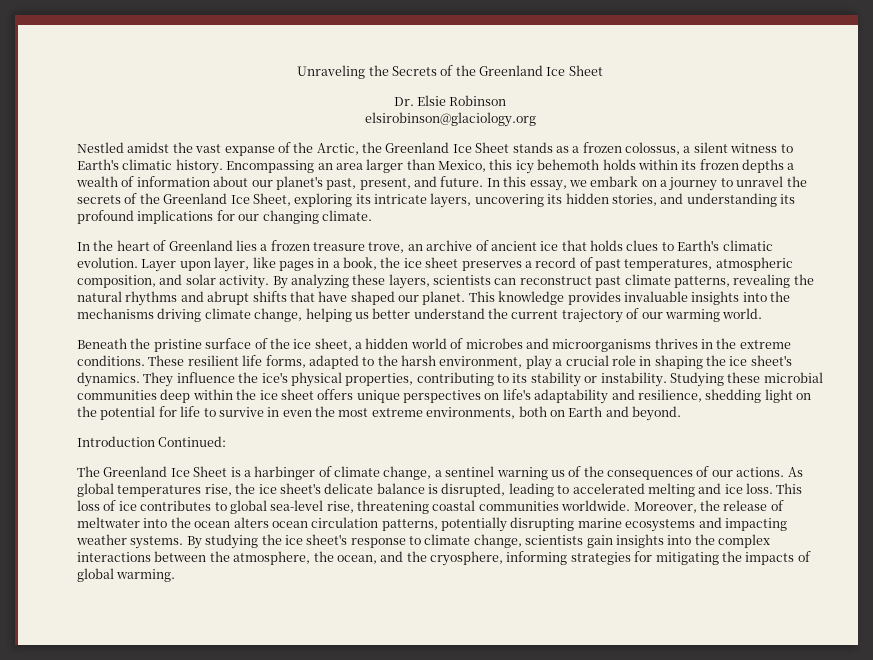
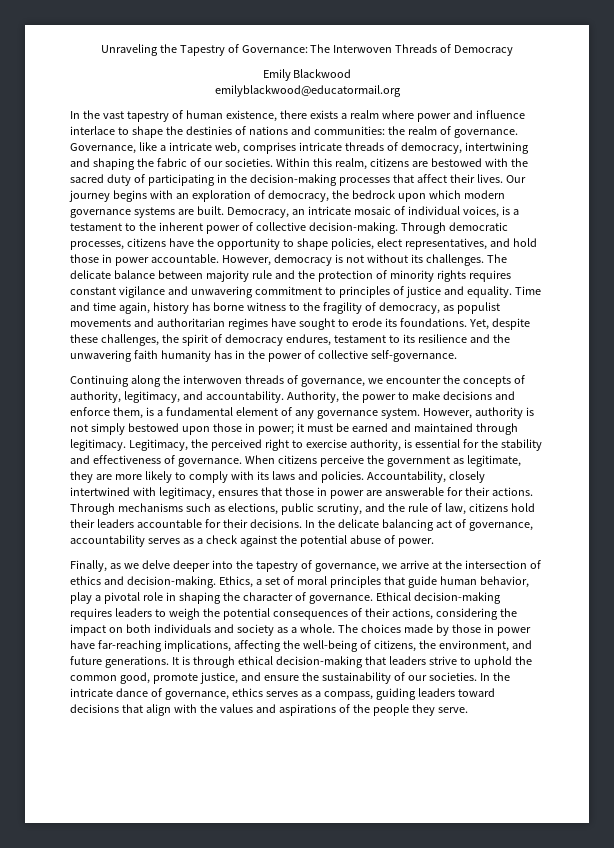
[391,65,603,76] [393,95,507,106] [364,112,536,127] [77,142,793,156] [77,159,795,174] [76,176,807,191] [77,193,795,208] [77,210,372,224] [77,240,773,253] [77,257,793,272] [77,274,814,289] [77,291,790,306] [77,308,763,323] [77,338,791,352] [77,355,523,369] Secrets of the Greenland Ice Sheet // Dr. Elsie Robinson // elsirobinson@glaciology.org // Nestled amidst the vast expanse of the Arctic, the Greenland Ice Sheet stands as a frozen colossus, a silent witness to Earth's climatic history. Encompassing an area larger than Mexico, this icy behemoth holds within its frozen depths a wealth of information about our planet's past, present, and future. In this essay, we embark on a journey to unravel the secrets of the Greenland Ice Sheet, exploring its intricate layers, uncovering its hidden stories, and understanding its profound implications for our changing climate. // In the heart of Greenland lies a frozen treasure trove, an archive of ancient ice that holds clues to Earth's climatic evolution. Layer upon layer, like pages in a book, the ice sheet preserves a record of past temperatures, atmospheric composition, and solar activity. By analyzing these layers, scientists can reconstruct past climate patterns, revealing the natural rhythms and abrupt shifts that have shaped our planet. This knowledge provides invaluable insights into the mechanisms driving climate change, helping us better understand the current trajectory of our warming world. // Beneath the pristine surface of the ice sheet, a hidden world of microbes and microorganisms thrives in the extreme conditions. These resilient life forms, adapted to the harsh environment, -> [179,44,514,56] [262,69,352,81] [214,85,401,97] [70,110,525,122] [70,126,518,138] [70,142,529,154] [70,158,528,170] [70,174,526,186] [69,190,505,202] [70,206,519,218] [70,222,508,234] [70,238,537,250] [70,254,507,266] [70,270,511,282] [70,286,541,298] [70,302,500,314] [70,318,530,330] [70,334,510,346] [70,350,457,362] [70,375,525,387] [70,391,515,403] [70,407,534,419] [70,423,518,435] [70,439,542,451] [70,455,521,467] [70,471,485,483] [70,487,533,499] [70,503,535,515] [70,519,533,531] [70,535,434,547] [70,560,541,572] [70,576,529,588] Tapestry of Governance: The Interwoven Threads of Democracy // Emily Blackwood // emilyblackwood@educatormail.org // In the vast tapestry of human existence, there exists a realm where power and influence interlace to shape the destinies of nations and communities: the realm of governance. Governance, like a intricate web, comprises intricate threads of democracy, intertwining and shaping the fabric of our societies. Within this realm, citizens are bestowed with the sacred duty of participating in the decision-making processes that affect their lives. Our journey begins with an exploration of democracy, the bedrock upon which modern governance systems are built. Democracy, an intricate mosaic of individual voices, is a testament to the inherent power of collective decision-making. Through democratic processes, citizens have the opportunity to shape policies, elect representatives, and hold those in power accountable. However, democracy is not without its challenges. The delicate balance between majority rule and the protection of minority rights requires constant vigilance and unwavering commitment to principles of justice and equality. Time and time again, history has borne witness to the fragility of democracy, as populist movements and authoritarian regimes have sought to erode its foundations. Yet, despite these challenges, the spirit of democracy endures, testament to its resilience and the unwavering faith humanity has in the power of collective self-governance. // Continuing along the interwoven threads of governance, we encounter the concepts of authority, legitimacy, and accountability. Authority, the power to make decisions and enforce them, is a fundamental element of any governance system. However, authority is not simply bestowed upon those in power; it must be earned and maintained through legitimacy. Legitimacy, the perceived right to exercise authority, is essential for the stability and effectiveness of governance. When citizens perceive the government as legitimate, they are more likely to comply with its laws and policies. Accountability, closely intertwined with legitimacy, ensures that those in power are answerable for their actions. Through mechanisms such as elections, public scrutiny, and the rule of law, citizens hold their leaders accountable for their decisions. In the delicate balancing act of governance, accountability serves as a check against the potential abuse of power. // Finally, as we delve deeper into the tapestry of governance, we arrive at the intersection of ethics and decision-making. Ethics, a set of moral principles that guide human behavior,
[565,355,609,366] crucial -> [103,592,140,604] pivotal
[729,355,792,366] [77,372,823,387] [77,389,811,404] [77,406,681,421] [77,436,227,447] [77,466,803,480] [77,483,803,497] [77,500,784,514] [77,517,787,532] [76,534,770,549] [77,551,811,566] [77,568,176,582] ice sheet's dynamics. They influence the ice's physical properties, contributing to its stability or instability. Studying these microbial communities deep within the ice sheet offers unique perspectives on life's adaptability and resilience, shedding light on the potential for life to survive in even the most extreme environments, both on Earth and beyond. // Introduction Continued: // The Greenland Ice Sheet is a harbinger of climate change, a sentinel warning us of the consequences of our actions. As global temperatures rise, the ice sheet's delicate balance is disrupted, leading to accelerated melting and ice loss. This loss of ice contributes to global sea-level rise, threatening coastal communities worldwide. Moreover, the release of meltwater into the ocean alters ocean circulation patterns, potentially disrupting marine ecosystems and impacting weather systems. By studying the ice sheet's response to climate change, scientists gain insights into the complex interactions between the atmosphere, the ocean, and the cryosphere, informing strategies for mitigating the impacts of global warming. -> [242,592,501,604] [70,608,517,620] [70,624,531,636] [70,640,532,652] [70,656,532,668] [70,672,510,684] [70,688,495,700] [70,704,468,716] character of governance. Ethical decision-making requires leaders to weigh the potential consequences of their actions, considering the impact on both individuals and society as a whole. The choices made by those in power have far-reaching implications, affecting the well-being of citizens, the environment, and future generations. It is through ethical decision-making that leaders strive to uphold the common good, promote justice, and ensure the sustainability of our societies. In the intricate dance of governance, ethics serves as a compass, guiding leaders toward decisions that align with the values and aspirations of the people they serve.

